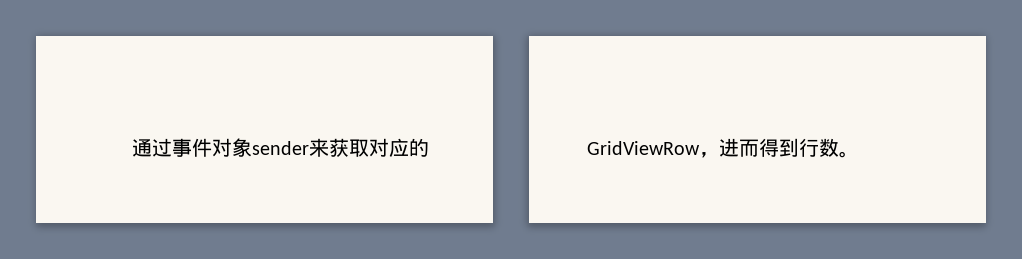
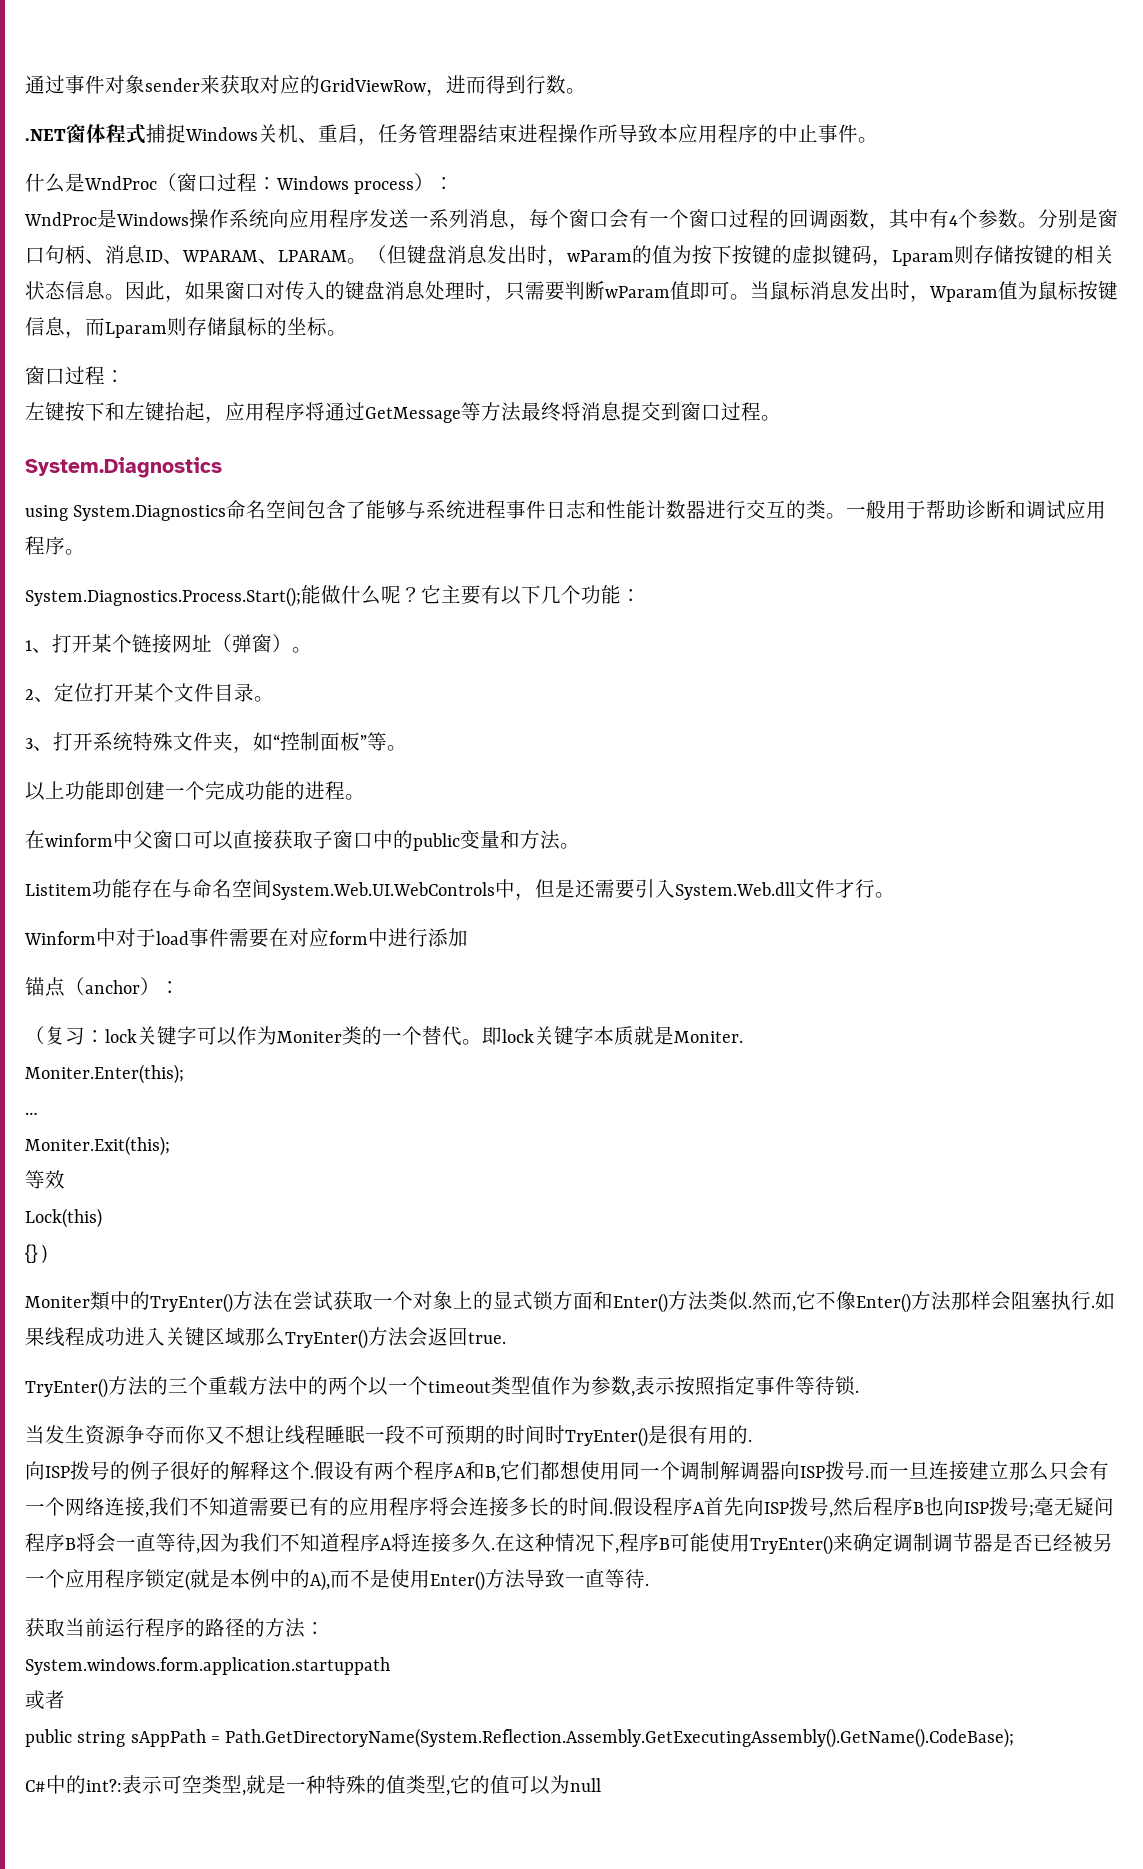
(859, 154) none -> [25,124,878,145] [25,173,455,194] [24,209,1118,230] [25,245,1114,266] [25,281,1118,302] [25,317,347,338] [25,366,125,385] [25,402,781,423] [25,457,222,478] [25,500,1107,521] [25,536,85,555] [25,585,641,607] [25,634,312,654] [25,683,274,702] [25,732,407,753] [25,781,365,801] [25,829,580,851] [25,879,895,900] [24,928,468,948] [25,977,180,997] [25,1026,743,1046] [25,1064,184,1084] [25,1112,38,1115] [25,1136,170,1156] [25,1170,65,1189] [25,1208,102,1228] [25,1244,48,1264] [25,1291,1115,1313] [25,1327,506,1349] [25,1376,859,1398] [25,1424,752,1447] [25,1460,1109,1482] [25,1497,1114,1518] [25,1532,1113,1555] [25,1568,649,1591] [25,1618,325,1638] [25,1657,390,1675] [25,1690,65,1710] [25,1728,1015,1748] [25,1775,601,1796] // .NET窗体程式捕捉Windows关机、重启，任务管理器结束进程操作所导致本应用程序的中止事件。 // 什么是WndProc（窗口过程：Windows process）： // WndProc是Windows操作系统向应用程序发送一系列消息，每个窗口会有一个窗口过程的回调函数，其中有4个参数。分别是窗口句柄、消息ID、WPARAM、LPARAM。（但键盘消息发出时，wParam的值为按下按键的虚拟键码，Lparam则存储按键的相关状态信息。因此，如果窗口对传入的键盘消息处理时，只需要判断wParam值即可。当鼠标消息发出时，Wparam值为鼠标按键信息，而Lparam则存储鼠标的坐标。 // 窗口过程： // 左键按下和左键抬起，应用程序将通过GetMessage等方法最终将消息提交到窗口过程。 // System.Diagnostics // using System.Diagnostics命名空间包含了能够与系统进程事件日志和性能计数器进行交互的类。一般用于帮助诊断和调试应用程序。 // System.Diagnostics.Process.Start();能做什么呢？它主要有以下几个功能： // 1、打开某个链接网址（弹窗）。 // 2、定位打开某个文件目录。 // 3、打开系统特殊文件夹，如“控制面板”等。 // 以上功能即创建一个完成功能的进程。 // 在winform中父窗口可以直接获取子窗口中的public变量和方法。 // Listitem功能存在与命名空间System.Web.UI.WebControls中，但是还需要引入System.Web.dll文件才行。 // Winform中对于load事件需要在对应form中进行添加 // 锚点（anchor）： // （复习：lock关键字可以作为Moniter类的一个替代。即lock关键字本质就是Moniter. // Moniter.Enter(this); // … // Moniter.Exit(this); // 等效 // Lock(this) // {} ) // Moniter類中的TryEnter()方法在尝试获取一个对象上的显式锁方面和Enter()方法类似.然而,它不像Enter()方法那样会阻塞执行.如果线程成功进入关键区域那么TryEnter()方法会返回true. // TryEnter()方法的三个重载方法中的两个以一个timeout类型值作为参数,表示按照指定事件等待锁. // 当发生资源争夺而你又不想让线程睡眠一段不可预期的时间时TryEnter()是很有用的. // 向ISP拨号的例子很好的解释这个.假设有两个程序A和B,它们都想使用同一个调制解调器向ISP拨号.而一旦连接建立那么只会有一个网络连接,我们不知道需要已有的应用程序将会连接多长的时间.假设程序A首先向ISP拨号,然后程序B也向ISP拨号;毫无疑问程序B将会一直等待,因为我们不知道程序A将连接多久.在这种情况下,程序B可能使用TryEnter()来确定调制调节器是否已经被另一个应用程序锁定(就是本例中的A),而不是使用Enter()方法导致一直等待. // 获取当前运行程序的路径的方法： // System.windows.form.application.startuppath // 或者 // public string sAppPath = Path.GetDirectoryName(System.Reflection.Assembly.GetExecutingAssembly().GetName().CodeBase); // C#中的int?:表示可空类型,就是一种特殊的值类型,它的值可以为null

